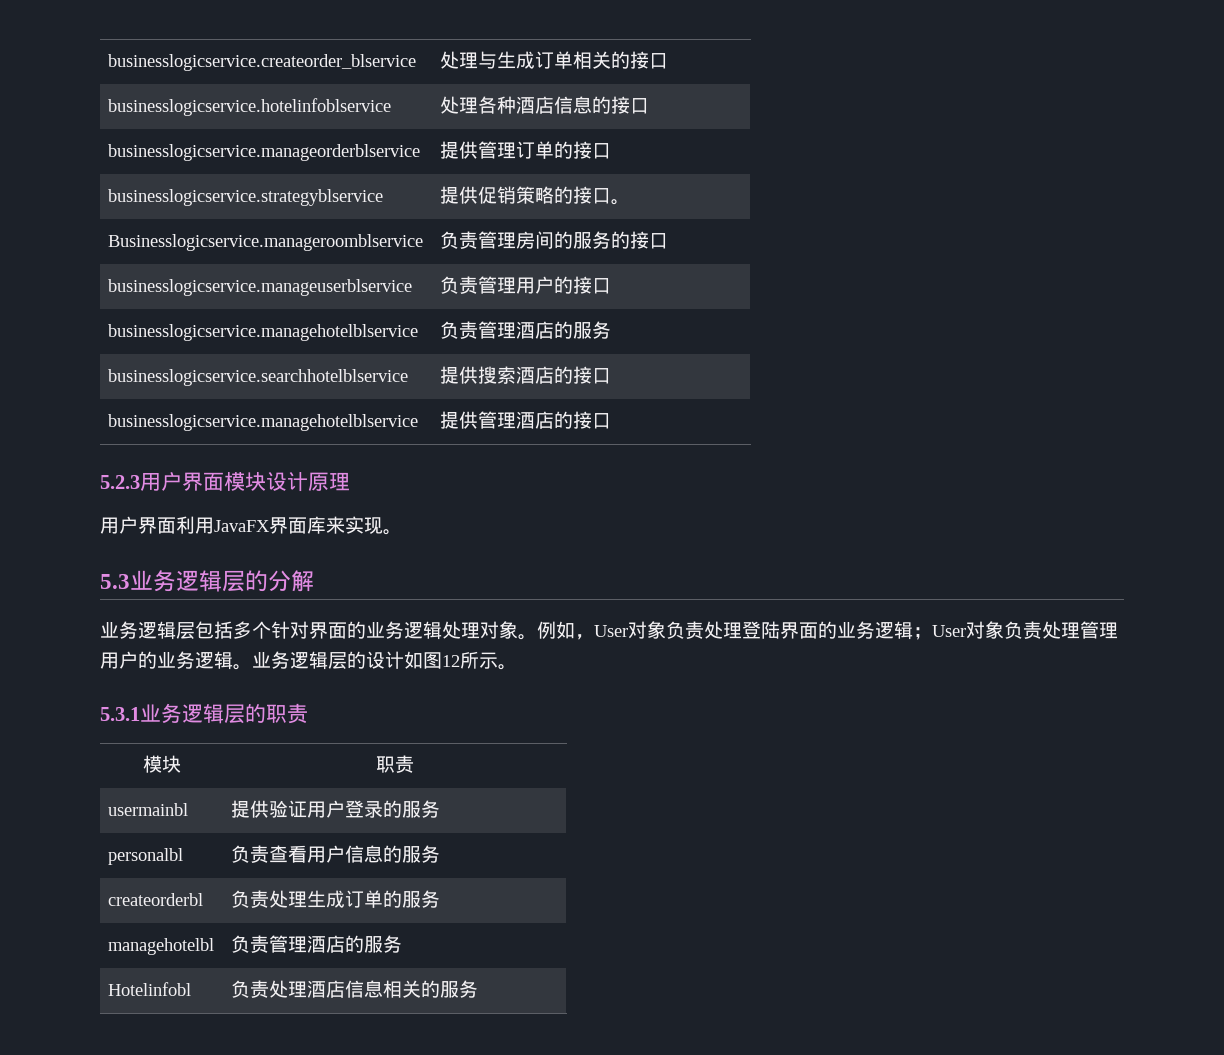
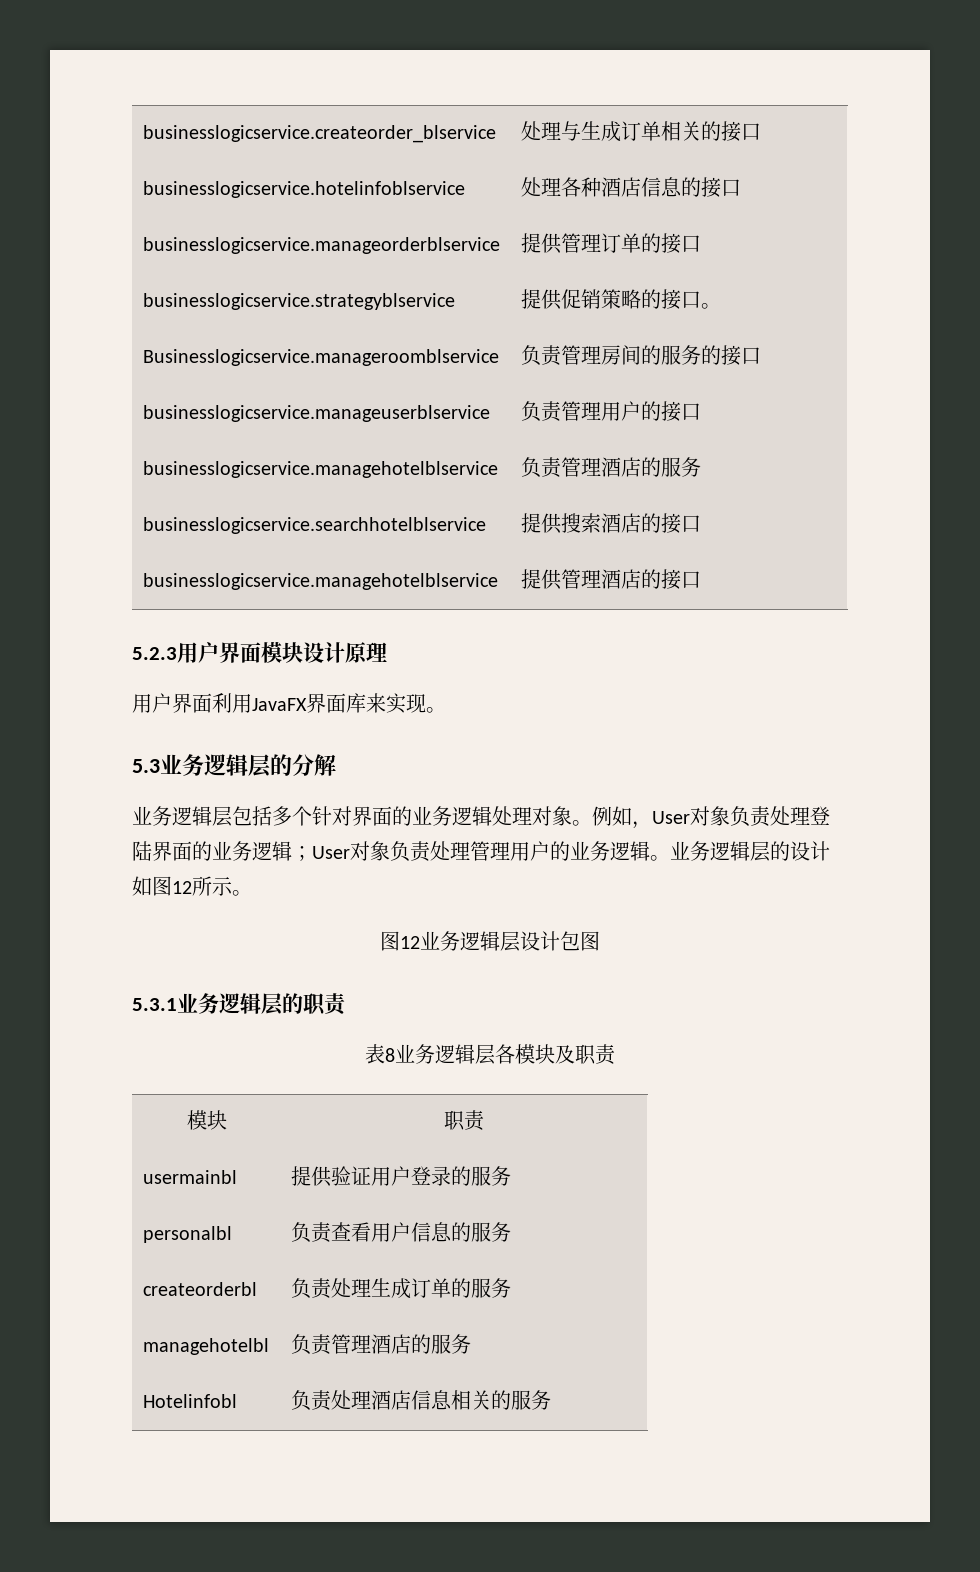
(517, 667) none -> [380,931,600,952] // 图12业务逻辑层设计包图
(308, 713) none -> [365,1044,616,1065] // 表8业务逻辑层各模块及职责

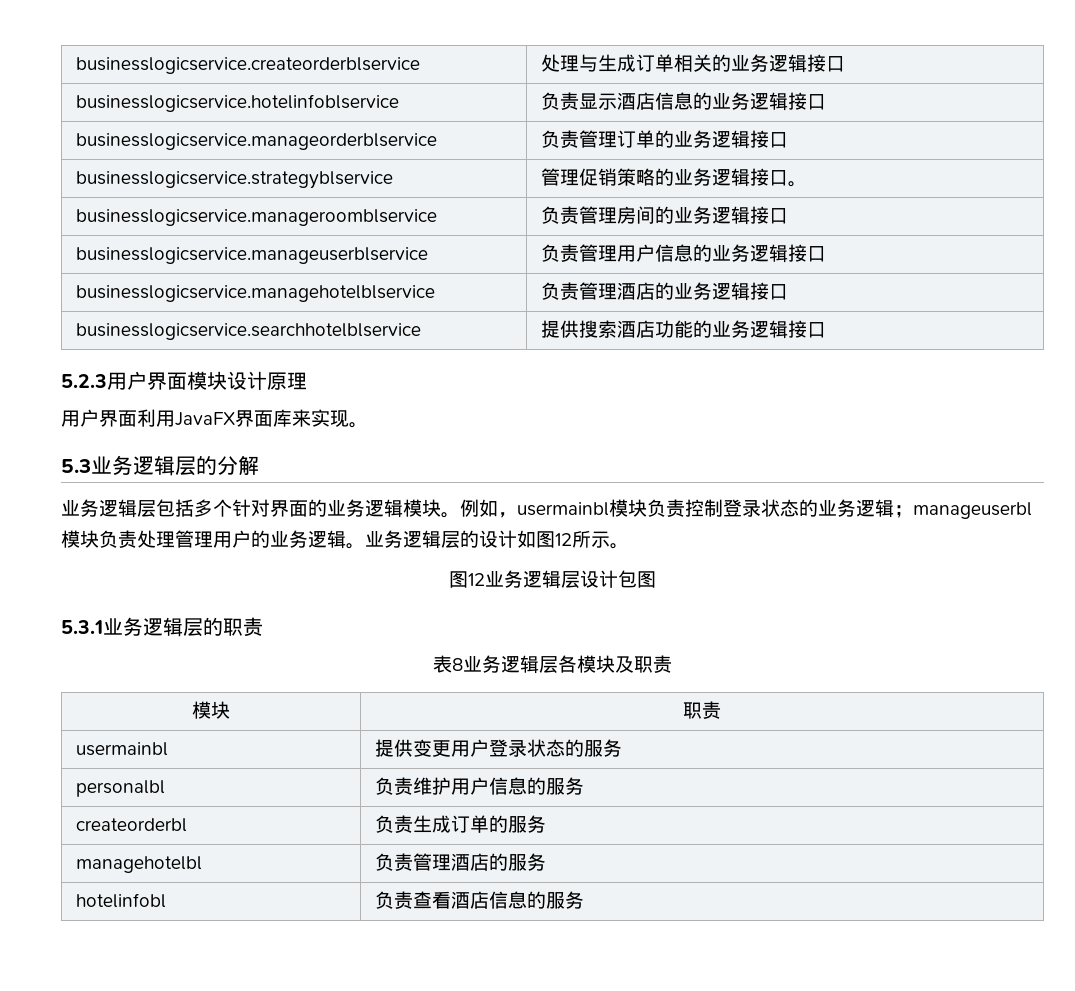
[142,125,496,143] businesslogicservice.createorder_blservice -> [75,57,420,74] businesslogicservice.createorderblservice
(721, 131) none -> [730,54,807,73] 业务逻辑
[520,177,701,197] 处理各种酒店信息的 -> [540,92,788,111] 负责显示酒店信息的业务逻辑
[520,233,562,254] 提供 -> [540,130,579,148] 负责
(661, 243) none -> [673,130,750,149] 业务逻辑
[520,289,562,310] 提供 -> [540,168,579,186] 管理
(661, 299) none -> [673,168,750,187] 业务逻辑
[142,349,499,366] Businesslogicservice.manageroomblservice -> [75,209,437,226] businesslogicservice.manageroomblservice
[660,345,721,365] 服务的 -> [673,206,750,225] 业务逻辑
[640,401,661,421] 的 -> [654,244,788,263] 信息的业务逻辑
[660,457,701,477] 服务 -> [673,282,788,301] 业务逻辑接口
[640,513,701,534] [142,573,498,590] [520,569,661,590] 的接口 // businesslogicservice.managehotelblservice | 提供管理酒店的 -> [654,320,788,339] 功能的业务逻辑
[492,806,830,829] [132,841,192,861] 处理对象。例如，User对象负责处理登陆界面 -> [403,499,799,518] 模块。例如，usermainbl模块负责控制登录状态
[312,841,390,861] User对象 -> [913,502,1032,519] [61,530,99,548] manageuserbl模块
[330,1166,371,1186] 验证 -> [412,739,451,757] 变更
(451, 1176) none -> [526,739,565,757] 状态
[330,1222,371,1242] 查看 -> [412,777,451,795] 维护
[330,1278,371,1298] 处理 -> (413, 824) none
[142,1394,237,1408] [290,1390,491,1411] Hotelinfobl | 负责处理酒店信息相关 -> [75,893,166,908] [374,891,527,909] hotelinfobl | 负责查看酒店信息

